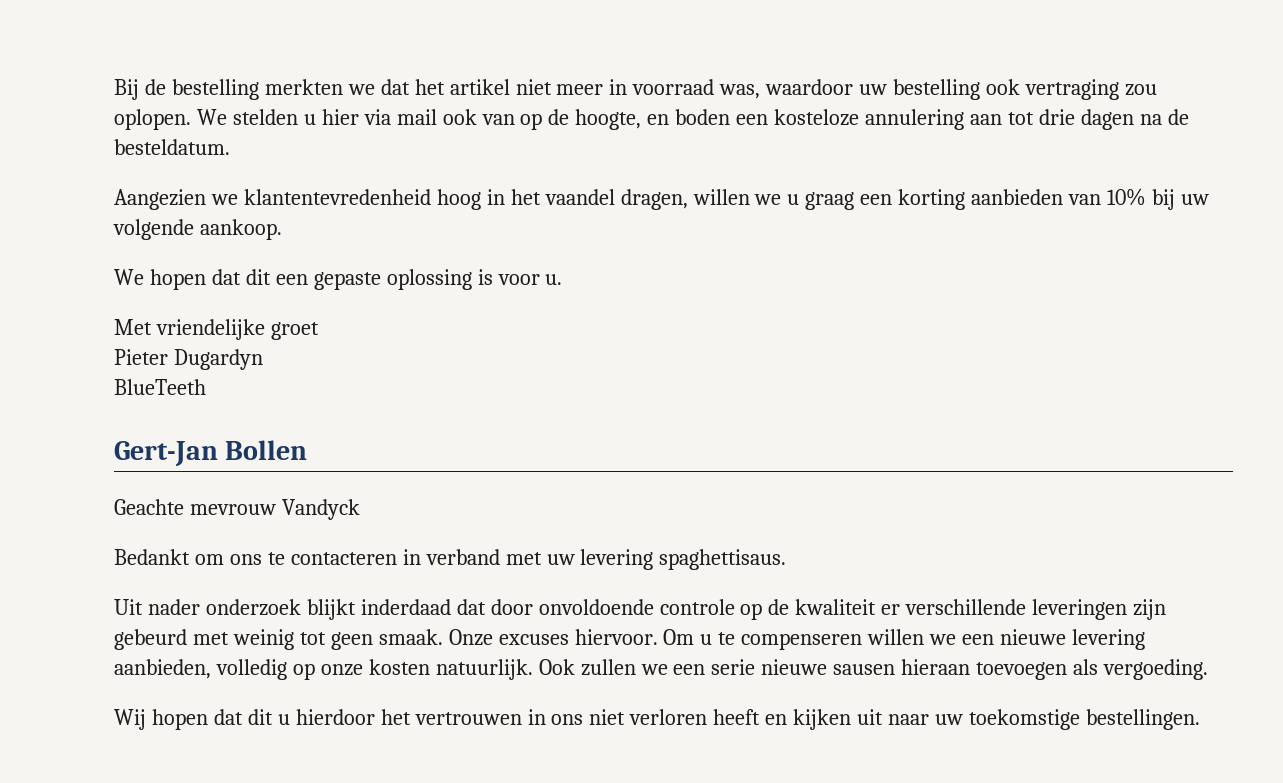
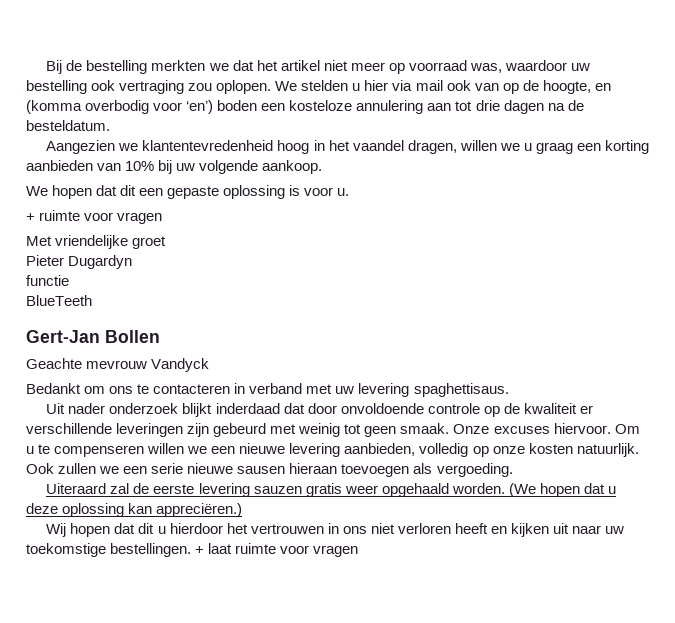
[609,79,628,95] in -> [388,63,405,74] op
(670, 119) none -> [26,100,214,114] (komma overbodig voor ‘en’)
(563, 279) none -> [26,210,163,224] // + ruimte voor vragen
(263, 359) none -> [26,275,69,286] // functie
(1209, 669) none -> [46,483,616,497] [26,503,243,517] // Uiteraard zal de eerste levering sauzen gratis weer opgehaald worden. (We hopen dat u deze oplossing kan appreciëren.)
(1200, 719) none -> [195,543,359,557] + laat ruimte voor vragen

